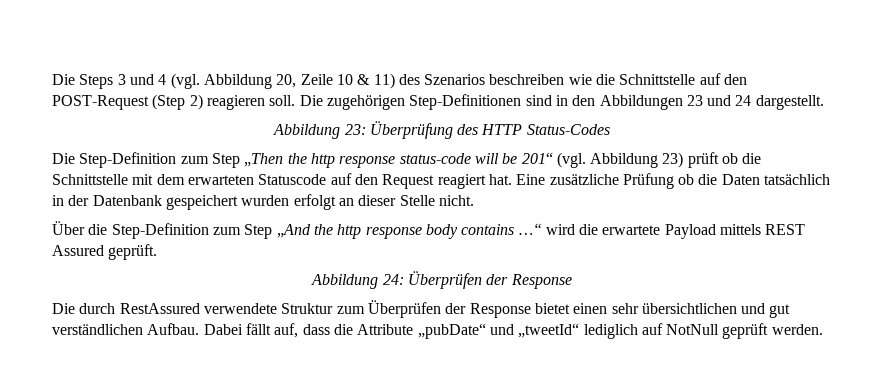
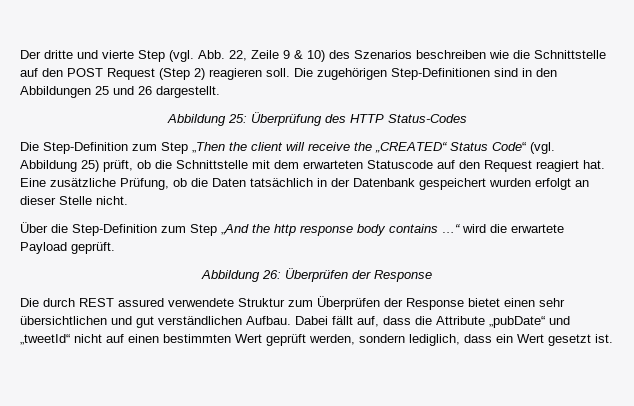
[52,73,395,89] Die Steps 3 und 4 (vgl. Abbildung 20, Zeile 10 & 11) -> [20,50,325,62] Der dritte und vierte Step (vgl. Abb. 22, Zeile 9 & 10)
[52,95,149,110] POST-Request -> [67,68,155,80] POST Request
[686,95,752,106] 23 und 24 -> [95,86,152,95] 25 und 26
[344,124,366,135] 23: -> [227,114,247,123] 25:
[310,152,719,168] http response status-code will be 201“ (vgl. Abbildung 23) prüft -> [251,142,555,154] [20,160,133,172] client will receive the „CREATED“ Status Code“ (vgl. Abbildung 25) prüft,
[622,173,674,189] Prüfung -> [120,178,169,190] Prüfung,
[720,224,806,235] [52,245,104,256] mittels REST Assured -> (67, 248) none
[382,274,404,285] 24: -> [262,270,281,279] 26:
[119,303,200,314] RestAssured -> [79,298,164,307] REST assured
[583,323,823,339] lediglich auf NotNull geprüft werden. -> [74,334,613,346] nicht auf einen bestimmten Wert geprüft werden, sondern lediglich, dass ein Wert gesetzt ist.

